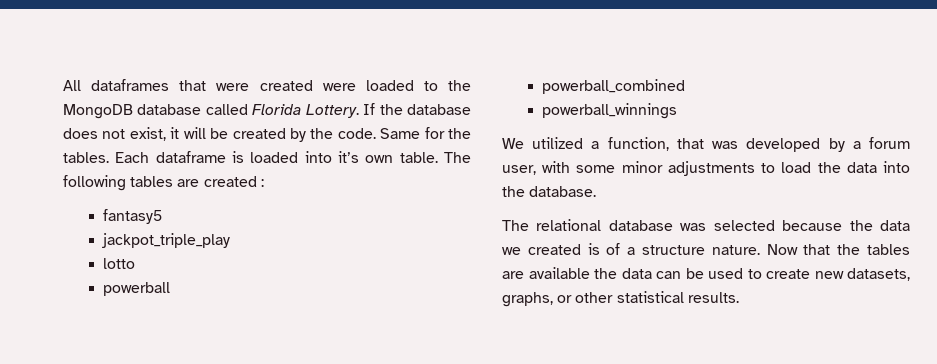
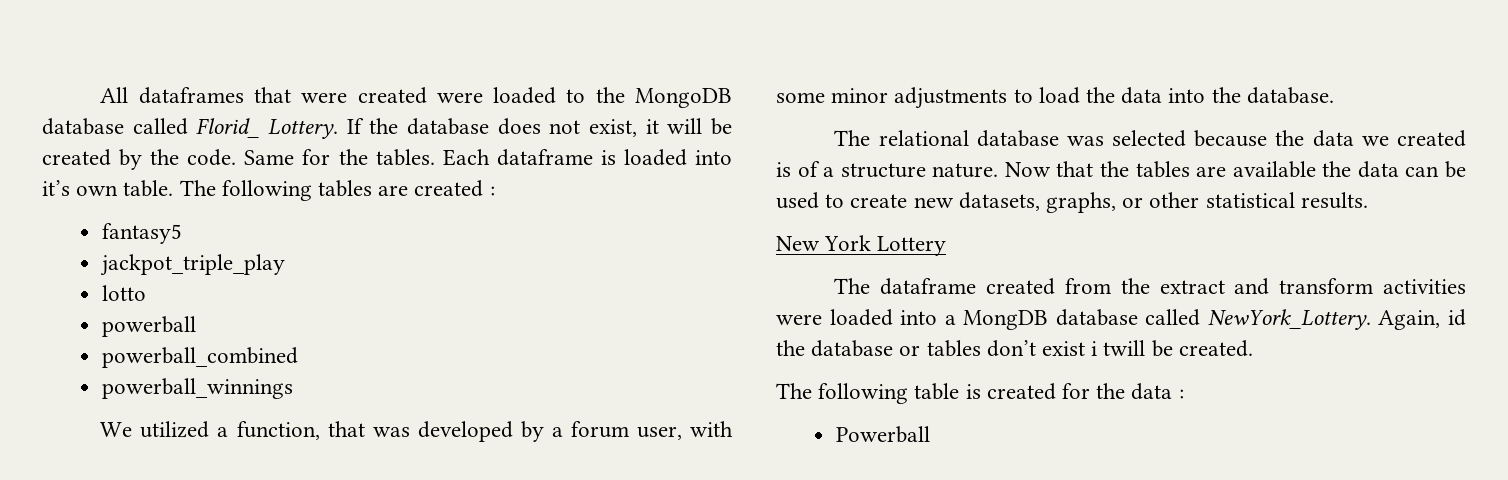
[252,104,302,115] Florida -> [196,118,260,138] Florid_
(739, 297) none -> [776,235,947,256] [834,278,1466,295] [776,309,1466,330] [776,340,1253,357] [776,383,1184,404] [836,426,931,443] // New York Lottery // The dataframe created from the extract and transform activities were loaded into a MongDB database called NewYork_Lottery. Again, id the database or tables don’t exist i twill be created. // The following table is created for the data : // Powerball

